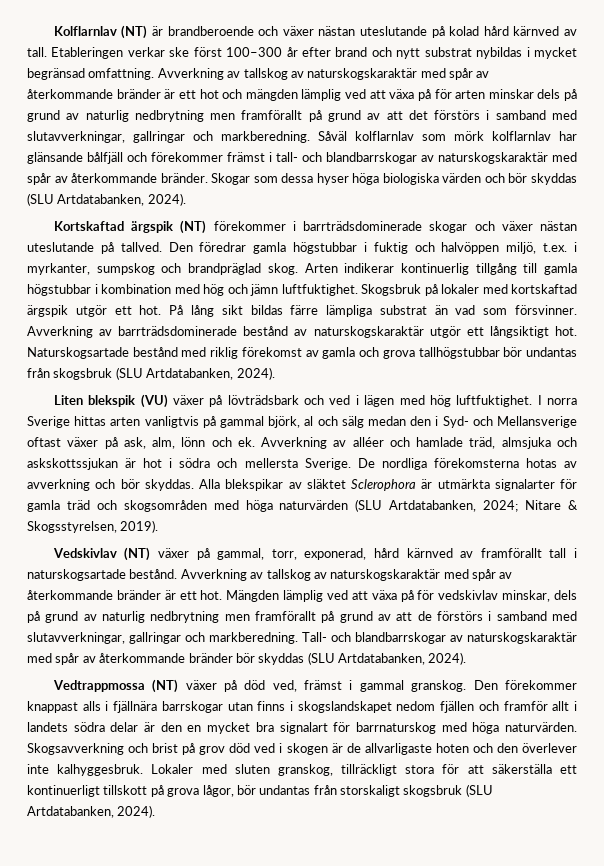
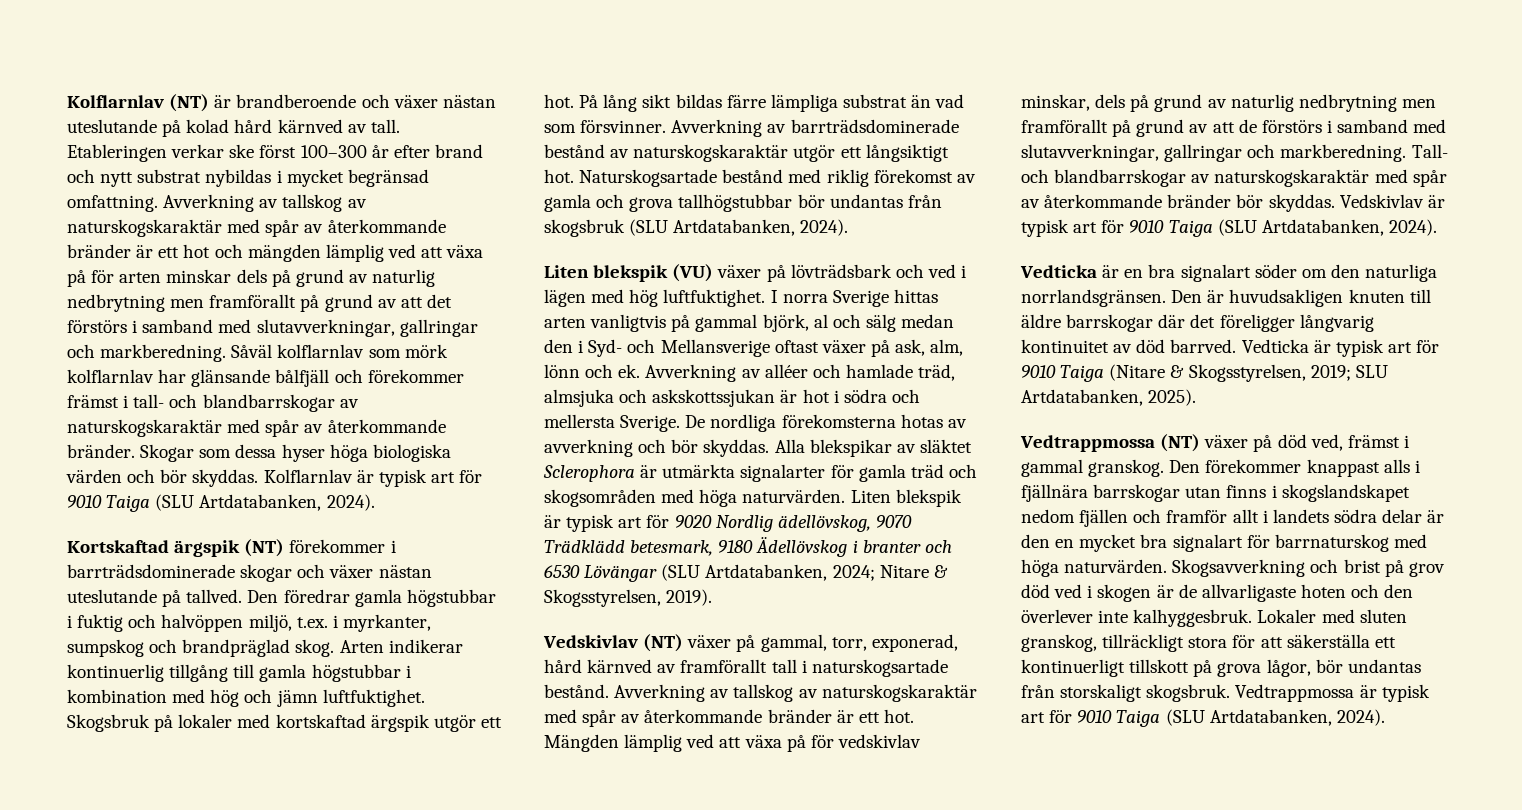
[531,173,578,185] skyddas -> [192,469,483,487] [67,495,151,512] skyddas. Kolflarnlav är typisk art för 9010 Taiga
[279,500,349,510] naturvärden -> [742,489,962,507] [544,514,912,532] [544,537,952,557] [544,565,658,582] naturvärden. Liten blekspik är typisk art för 9020 Nordlig ädellövskog, 9070 Trädklädd betesmark, 9180 Ädellövskog i branter och 6530 Lövängar
[258,652,467,665] skyddas (SLU Artdatabanken, 2024). -> [1268,194,1445,212] [1021,219,1437,237] [1020,264,1438,282] [1021,289,1431,307] [1021,314,1374,332] [1021,339,1440,357] [1021,364,1388,382] [1021,389,1197,406] skyddas. Vedskivlav är typisk art för 9010 Taiga (SLU Artdatabanken, 2024). // Vedticka är en bra signalart söder om den naturliga norrlandsgränsen. Den är huvudsakligen knuten till äldre barrskogar där det föreligger långvarig kontinuitet av död barrved. Vedticka är typisk art för 9010 Taiga (Nitare & Skogsstyrelsen, 2019; SLU Artdatabanken, 2025).
[403,785,463,797] skogsbruk -> [1146,684,1430,702] [1021,710,1161,727] skogsbruk. Vedtrappmossa är typisk art för 9010 Taiga

